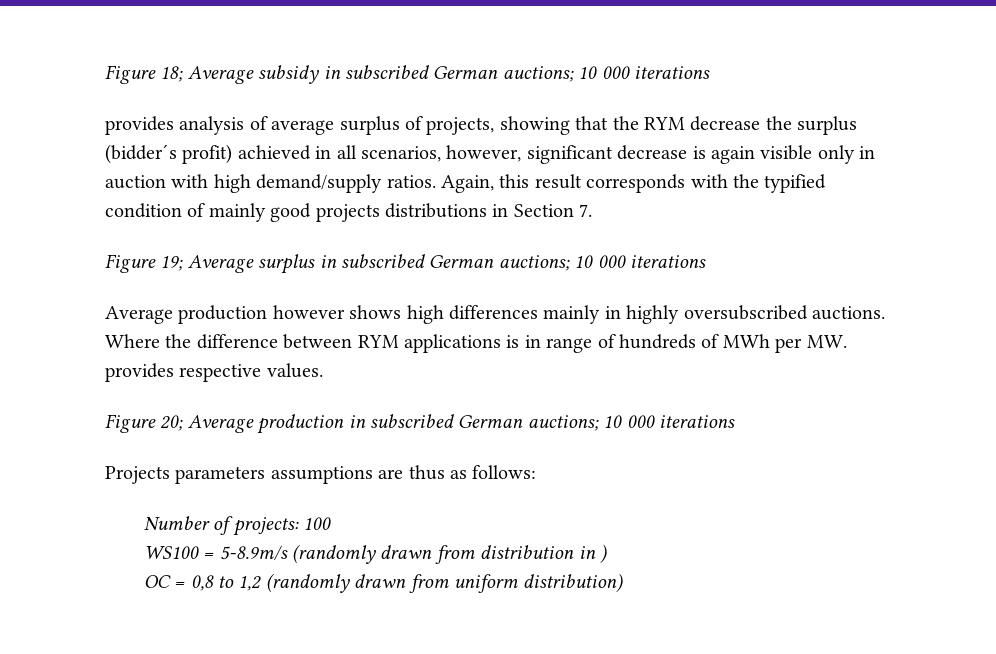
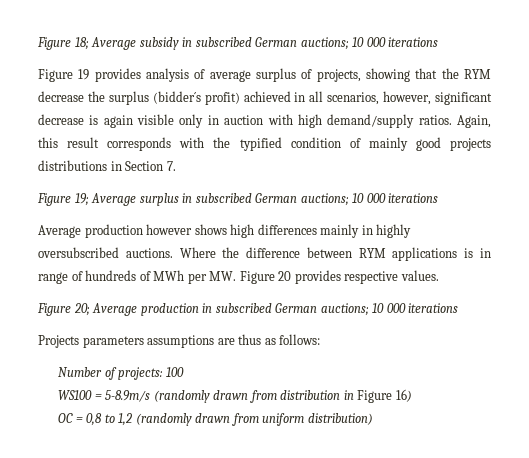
(710, 72) none -> [38,69,90,82] Figure 19
(847, 341) none -> [239,271,292,284] Figure 20
[599,544,607,564] ) -> [357,389,412,403] Figure 16)

